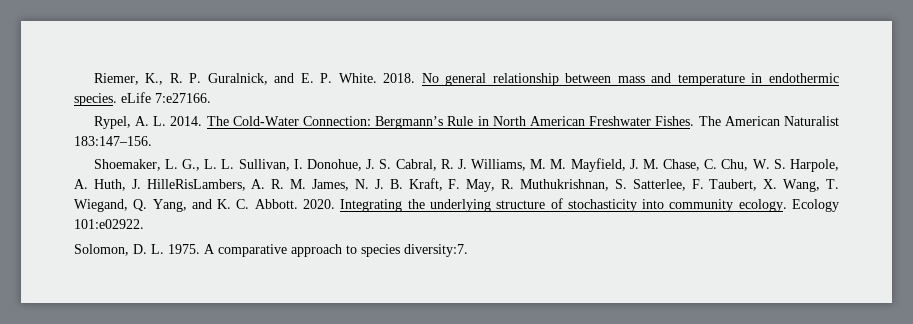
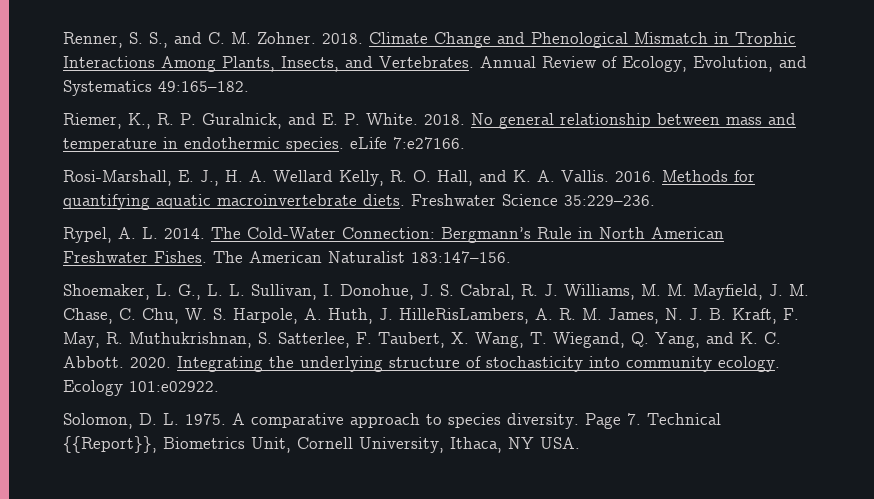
(93, 79) none -> [63,32,796,48] [63,56,807,72] [63,80,249,96] Renner, S. S., and C. M. Zohner. 2018. Climate Change and Phenological Mismatch in Trophic Interactions Among Plants, Insects, and Vertebrates. Annual Review of Ecology, Evolution, and Systematics 49:165–182. //
(211, 98) none -> [63,170,755,186] [63,194,655,210] // Rosi-Marshall, E. J., H. A. Wellard Kelly, R. O. Hall, and K. A. Vallis. 2016. Methods for quantifying aquatic macroinvertebrate diets. Freshwater Science 35:229–236.
[404,244,468,257] diversity:7. -> [507,413,721,429] [63,436,580,453] diversity. Page 7. Technical {{Report}}, Biometrics Unit, Cornell University, Ithaca, NY USA.

